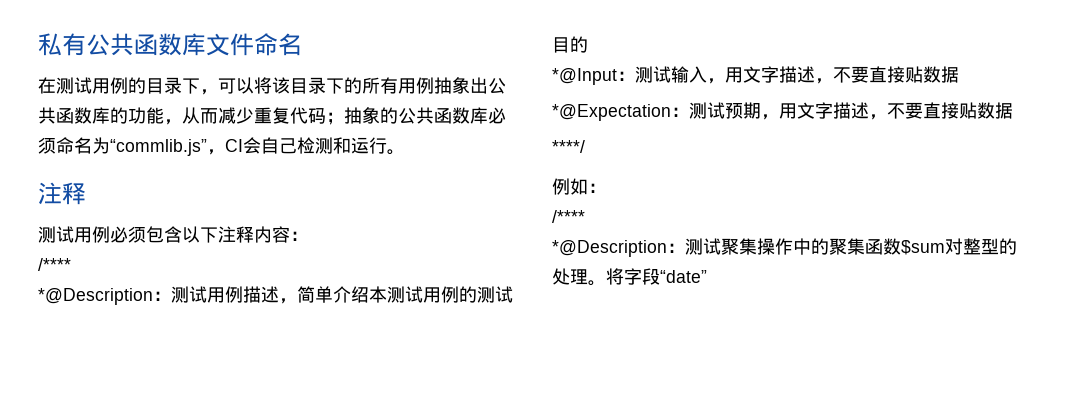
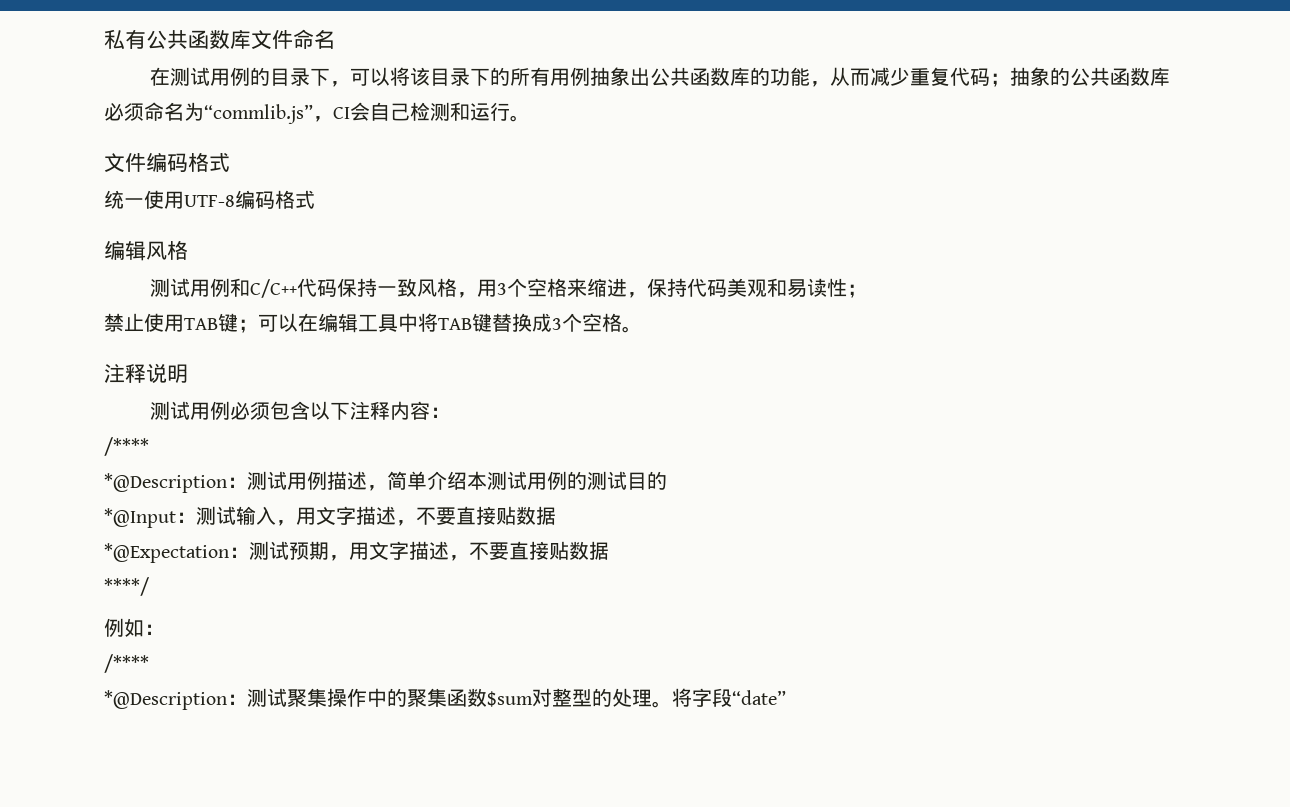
[38,182,86,205] // 注释 -> [104,152,230,173] [104,190,315,209] [104,240,188,261] [150,278,868,298] [104,313,642,333] [104,363,188,383] // 文件编码格式 // 统一使用UTF-8编码格式 // 编辑风格 // 测试用例和C/C++代码保持一致风格，用3个空格来缩进，保持代码美观和易读性； // 禁止使用TAB键；可以在编辑工具中将TAB键替换成3个空格。 // 注释说明

